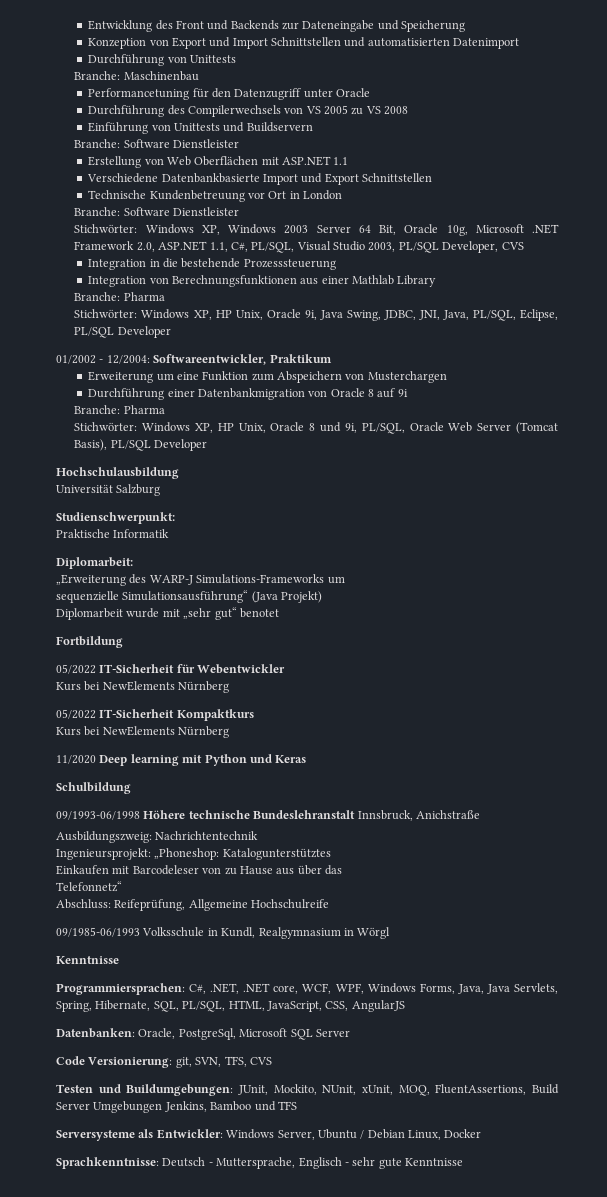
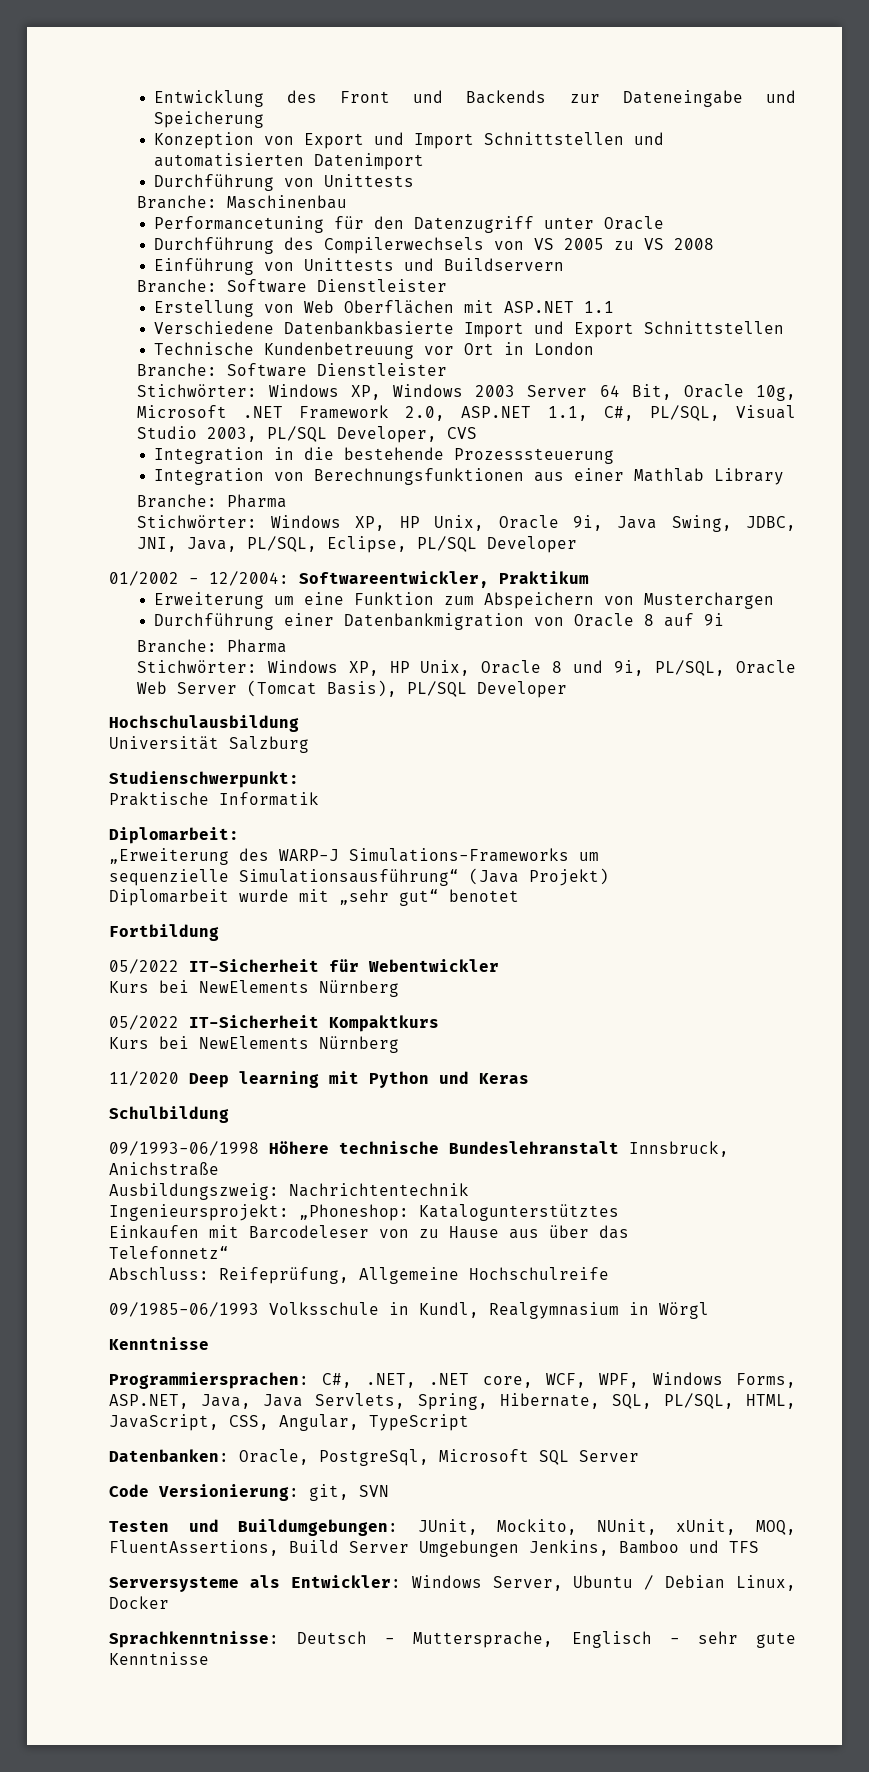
(455, 988) none -> [109,1394,189,1409] ASP.NET,
[351,1000,405,1012] AngularJS -> [279,1414,469,1431] Angular, TypeScript
[195,1056,272,1067] SVN, TFS, CVS -> [359,1485,389,1497] SVN

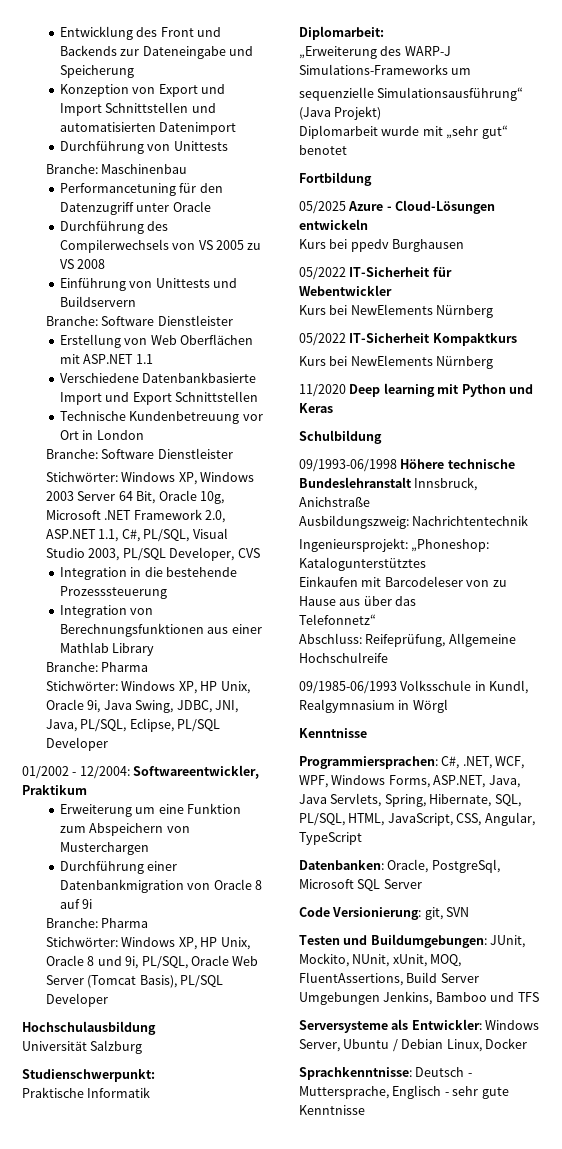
(219, 932) none -> [299,200,496,214] [299,219,368,230] [299,239,465,252] // 05/2025 Azure - Cloud-Lösungen entwickeln // Kurs bei ppedv Burghausen
[429,1373,533,1388] .NET core, -> (492, 762) none

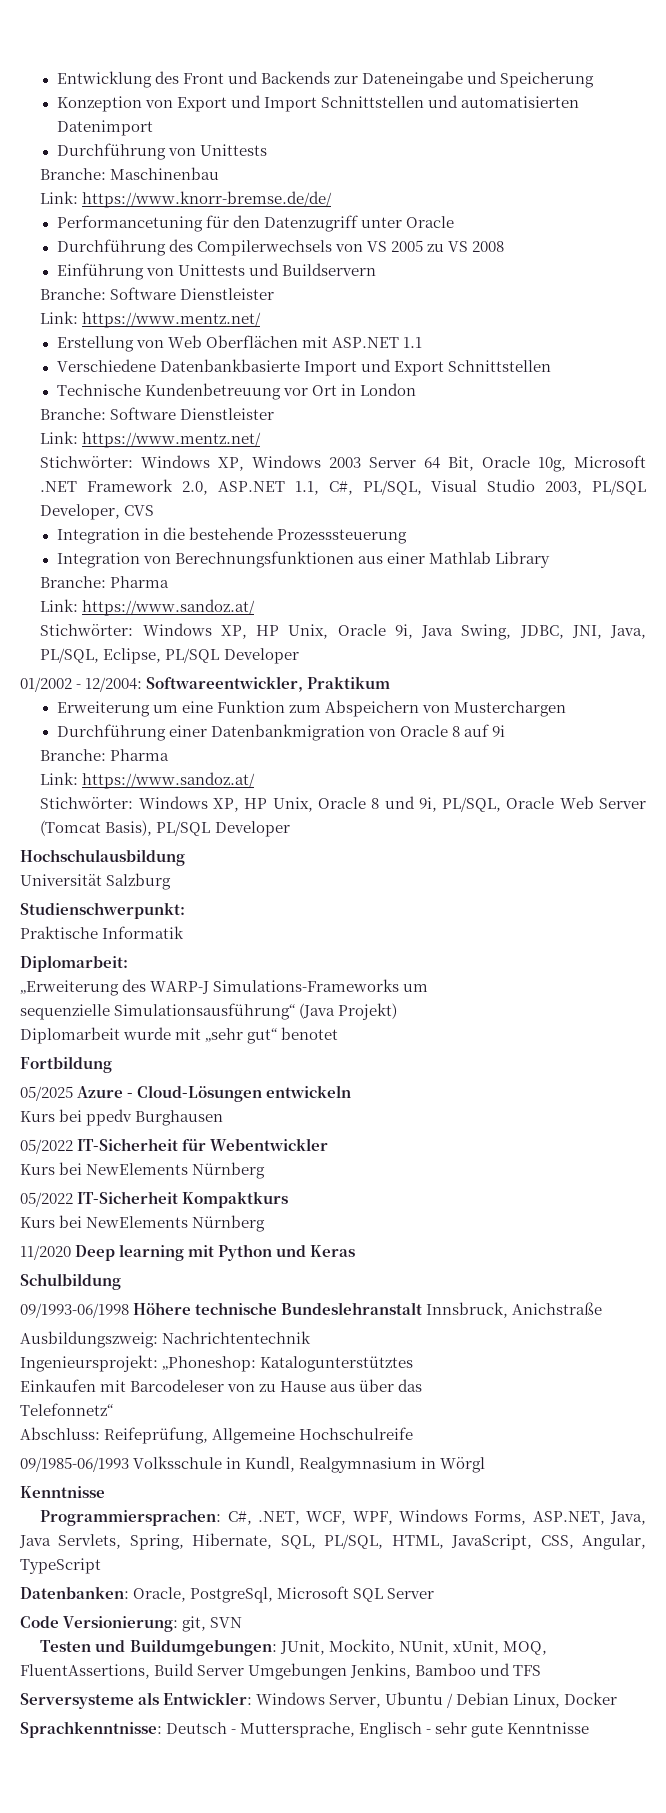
(188, 169) none -> [40,191,333,208] // Link: https://www.knorr-bremse.de/de/
(233, 320) none -> [40,311,262,328] // Link: https://www.mentz.net/
(233, 453) none -> [40,431,262,448] // Link: https://www.mentz.net/
(149, 667) none -> [40,599,256,616] // Link: https://www.sandoz.at/
(149, 923) none -> [40,772,256,789] // Link: https://www.sandoz.at/

